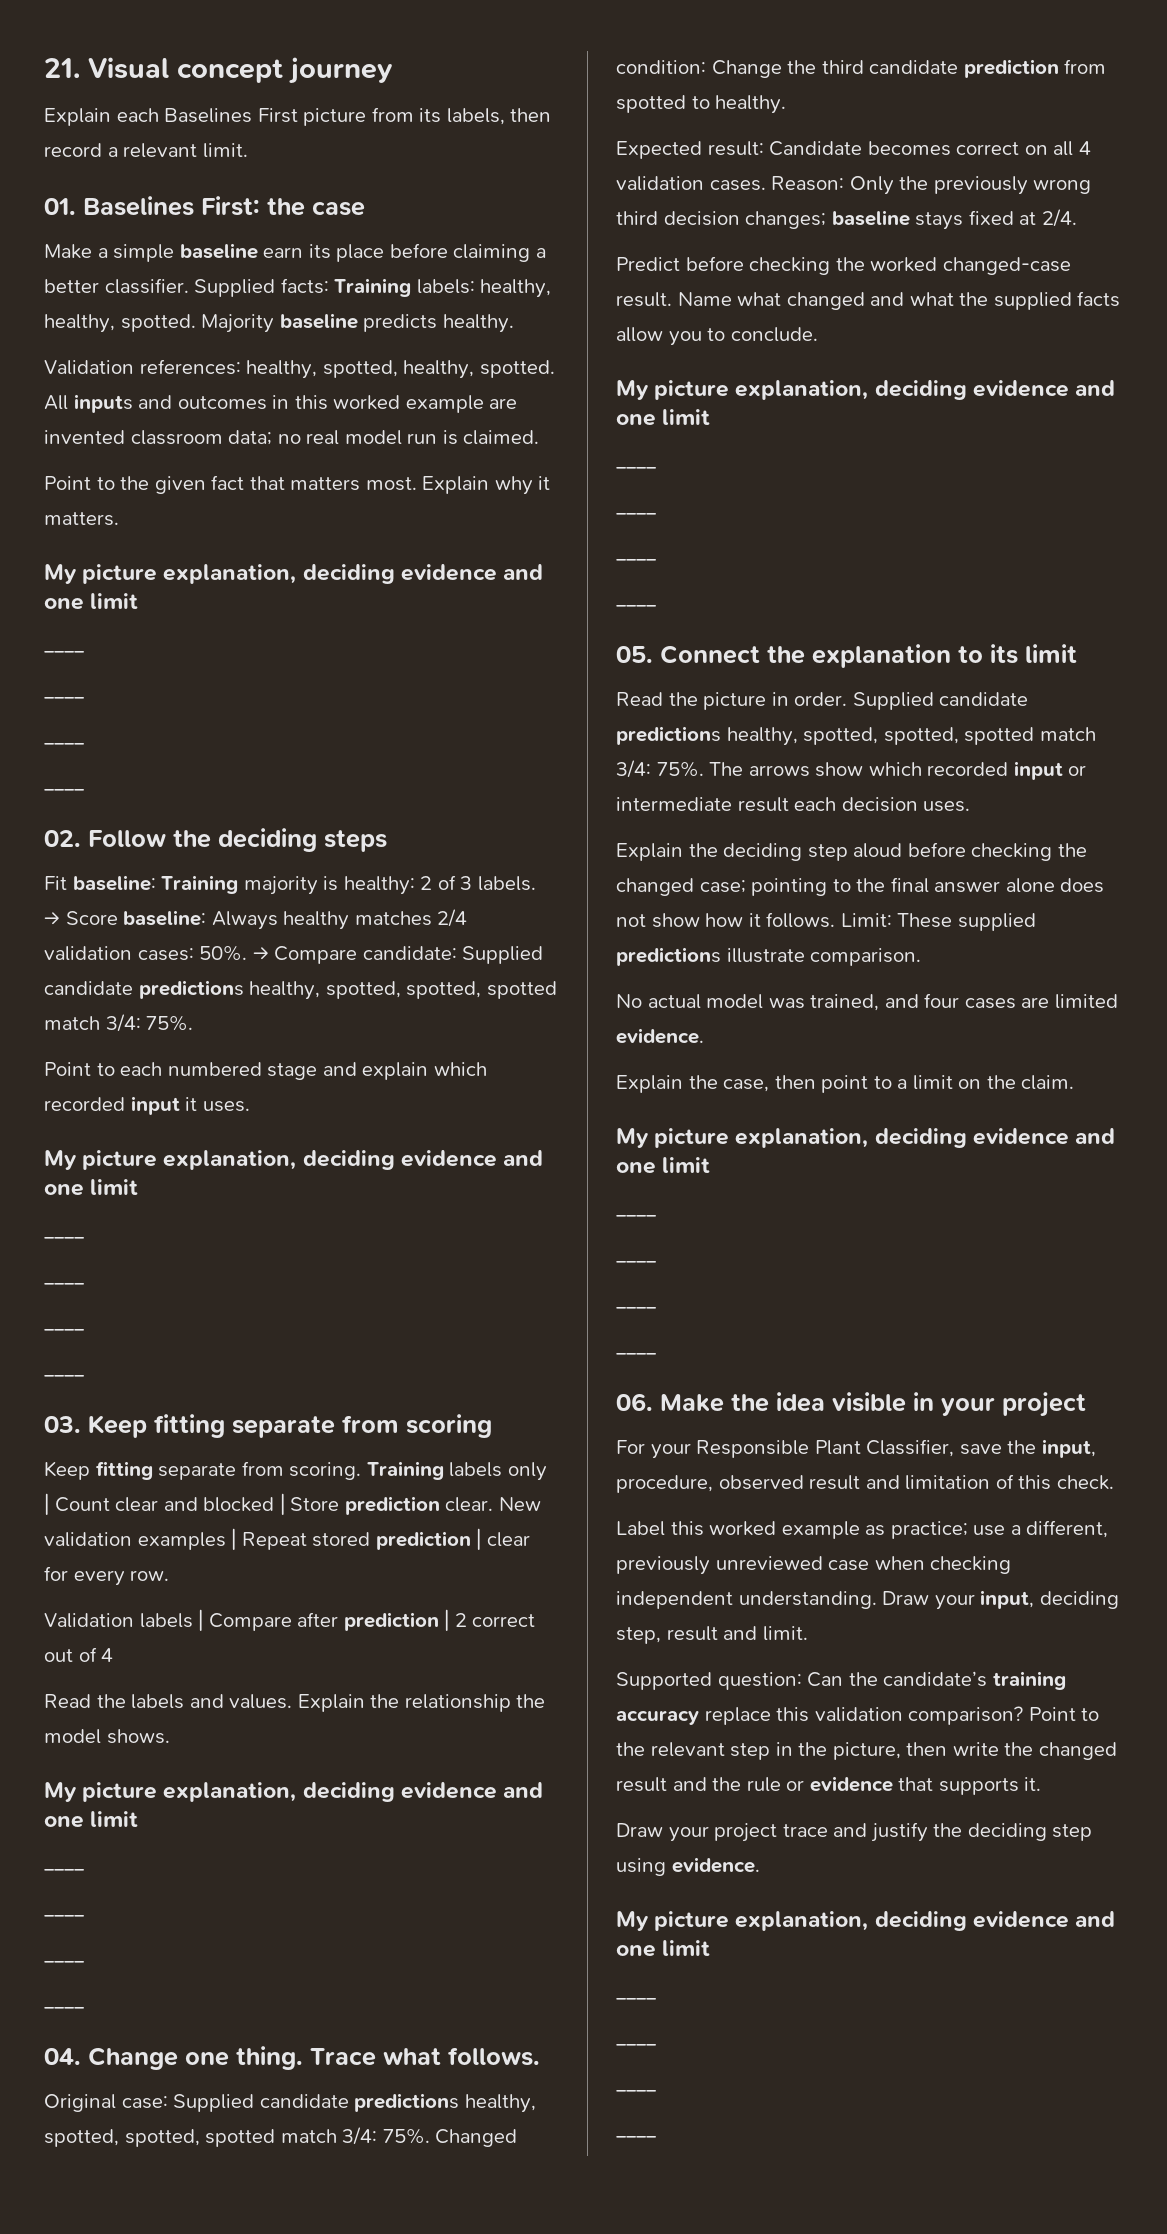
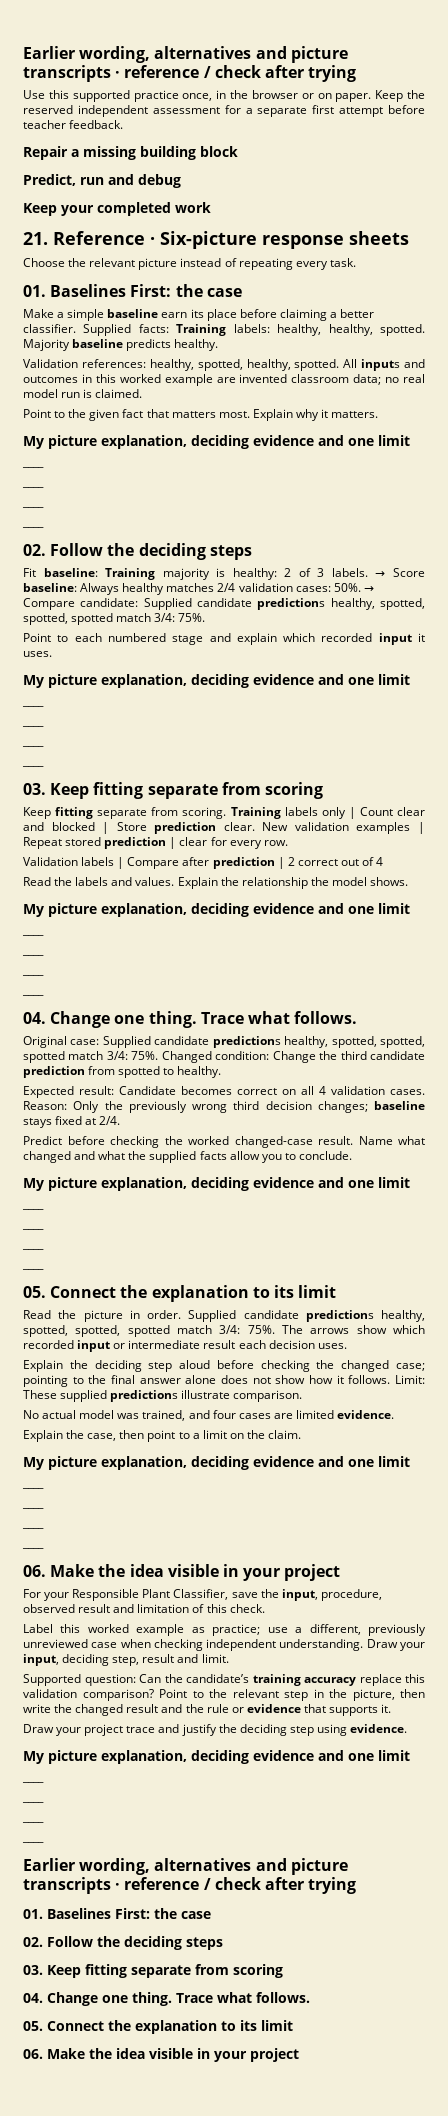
[44,57,393,84] [44,107,552,126] [44,143,248,158] 21. Visual concept journey // Explain each Baselines First picture from its labels, then record a relevant limit. -> [23,46,348,63] [23,65,357,82] [23,90,425,102] [23,105,425,117] [23,120,124,129] [23,146,238,160] [23,174,181,188] [23,202,211,216] [23,231,409,249] [23,258,356,270] Earlier wording, alternatives and picture transcripts · reference / check after trying // Use this supported practice once, in the browser or on paper. Keep the reserved independent assessment for a separate first attempt before teacher feedback. // Repair a missing building block // Predict, run and debug // Keep your completed work // 21. Reference · Six-picture response sheets // Choose the relevant picture instead of repeating every task.
(656, 2137) none -> [23,1858,348,1875] [23,1877,357,1894] [23,1908,211,1919] [23,1936,223,1950] [23,1964,283,1978] [23,1992,310,2006] [23,2020,293,2034] [23,2048,299,2062] // Earlier wording, alternatives and picture transcripts · reference / check after trying // 01. Baselines First: the case // 02. Follow the deciding steps // 03. Keep fitting separate from scoring // 04. Change one thing. Trace what follows. // 05. Connect the explanation to its limit // 06. Make the idea visible in your project

